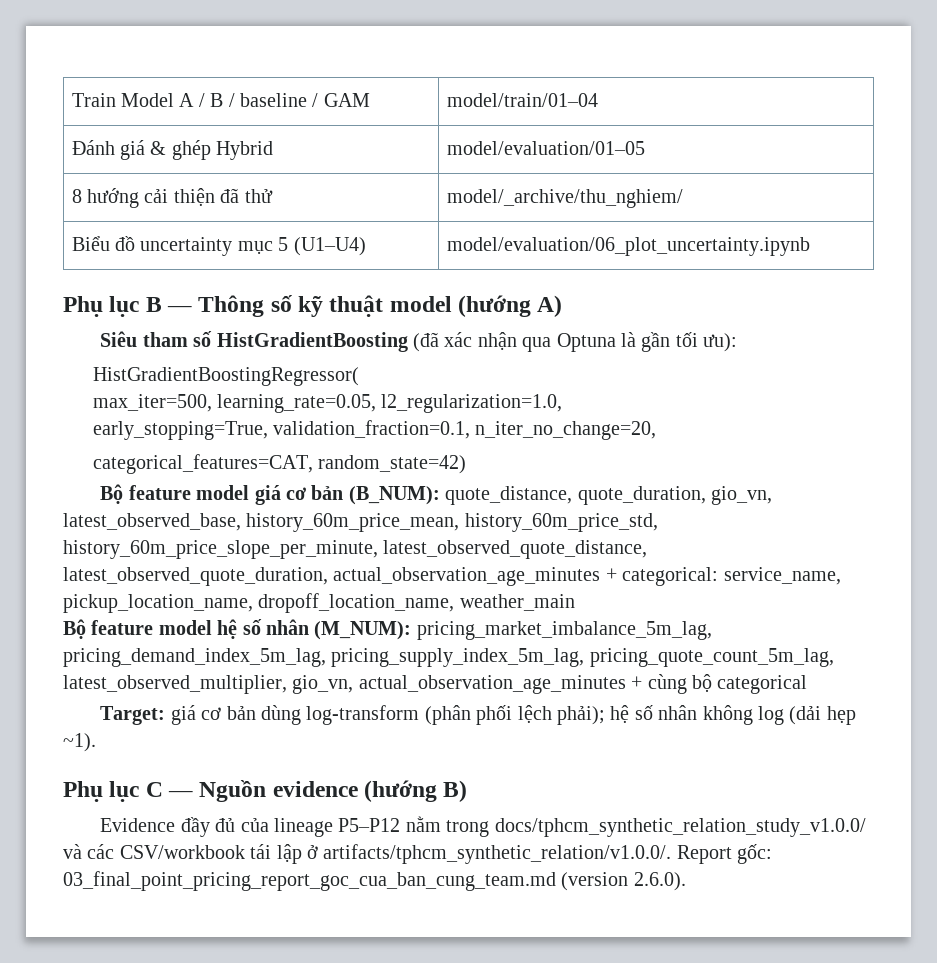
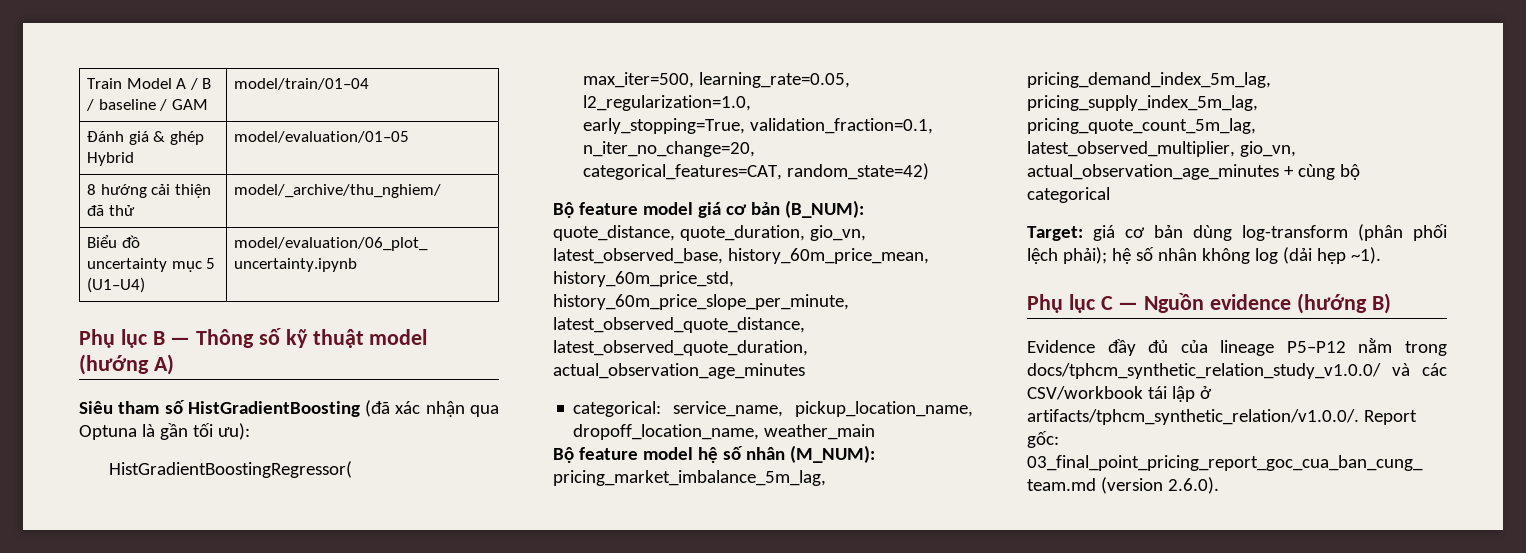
[605,568,617,581] + -> (805, 371) //

